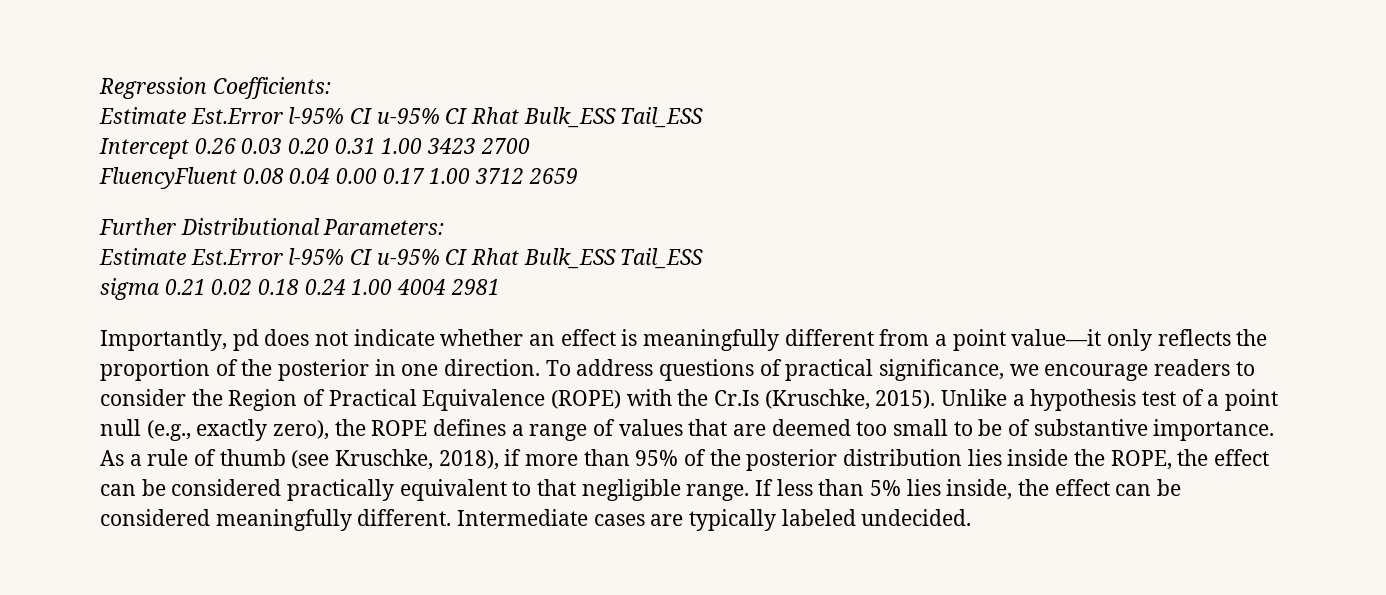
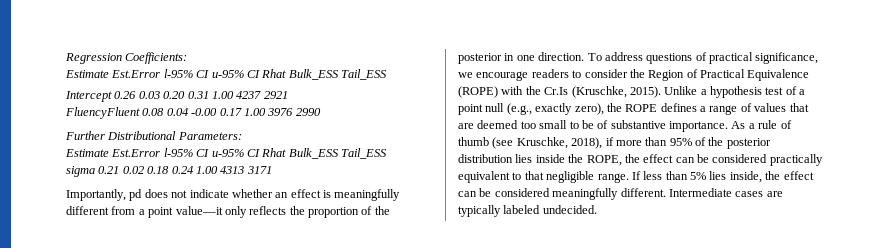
[427,138,530,154] 3423 2700 -> [236,91,288,99] 4237 2921
[336,168,378,184] 0.00 -> [191,108,218,116] -0.00
[475,168,578,184] 3712 2659 -> [267,108,321,116] 3976 2990
[397,279,500,295] 4004 2981 -> [220,166,272,174] 4313 3171

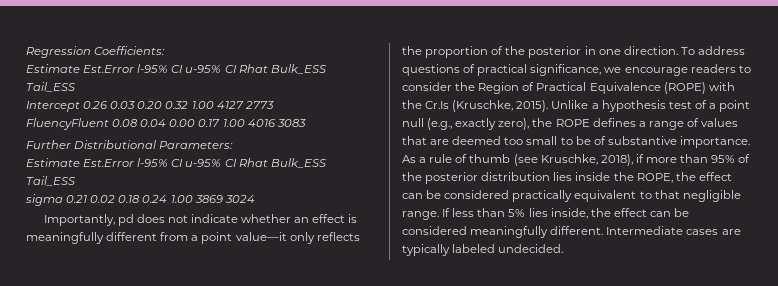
[187,91,288,99] 0.31 1.00 4237 2921 -> [165,101,274,109] 0.32 1.00 4127 2773
[191,108,218,116] -0.00 -> [169,119,196,127] 0.00
[267,108,321,116] 3976 2990 -> [247,119,306,127] 4016 3083
[220,166,272,174] 4313 3171 -> [194,195,255,203] 3869 3024

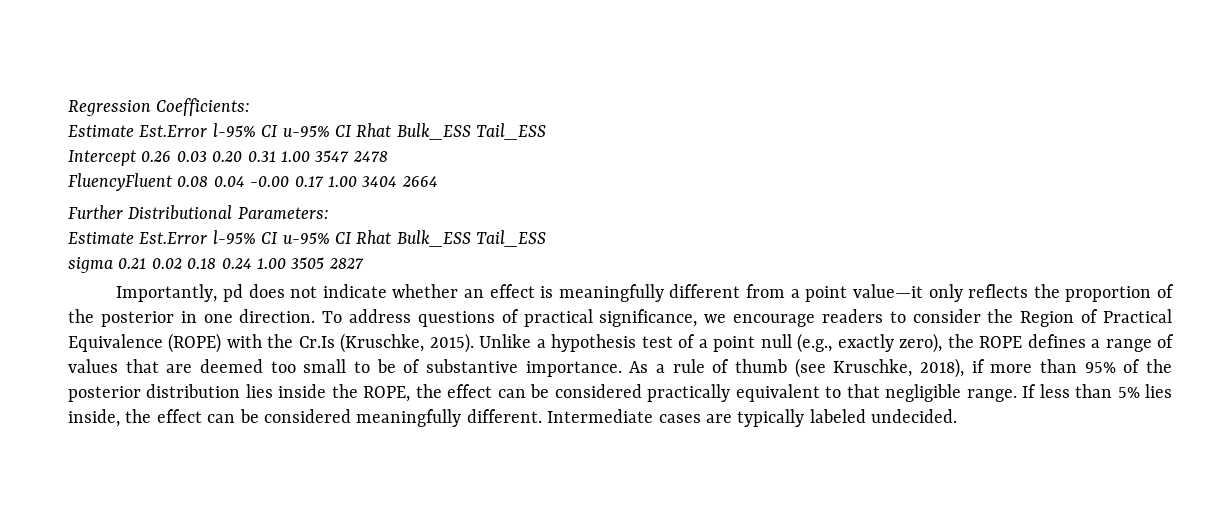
[165,101,274,109] 0.32 1.00 4127 2773 -> [247,150,388,162] 0.31 1.00 3547 2478
[169,119,196,127] 0.00 -> [250,176,290,187] -0.00
[247,119,306,127] 4016 3083 -> [362,176,438,187] 3404 2664
[194,195,255,203] 3869 3024 -> [291,257,364,269] 3505 2827

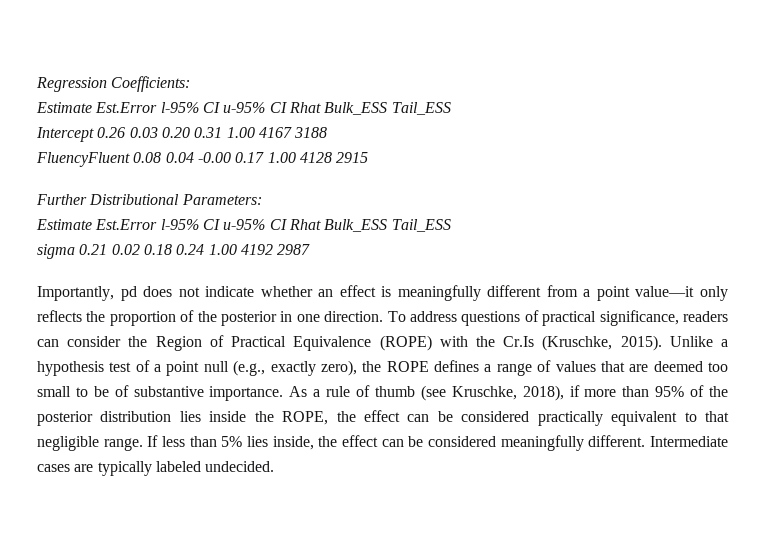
[315,150,388,162] 3547 2478 -> [258,127,328,138] 4167 3188
[362,176,438,187] 3404 2664 -> [299,152,369,163] 4128 2915
[291,257,364,269] 3505 2827 -> [240,244,311,255] 4192 2987
[704,309,906,327] we encourage readers to -> [682,311,728,322] [37,339,59,347] readers can

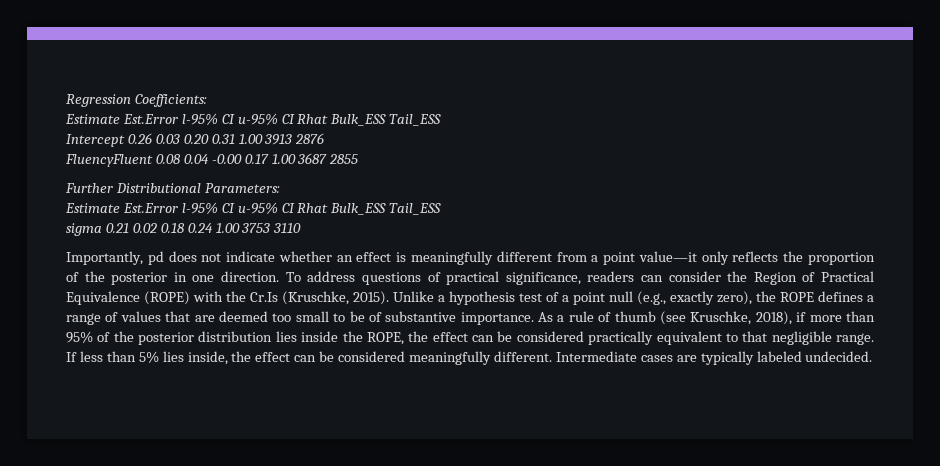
[258,127,328,138] 4167 3188 -> [264,133,325,145] 3913 2876
[299,152,369,163] 4128 2915 -> [297,153,359,164] 3687 2855
[240,244,311,255] 4192 2987 -> [241,223,302,233] 3753 3110

